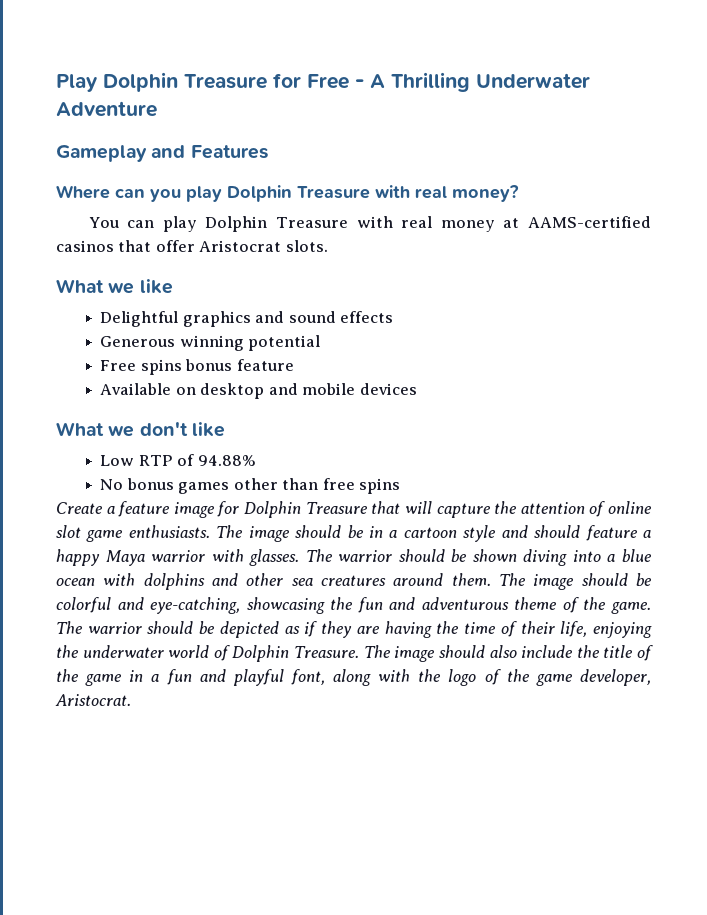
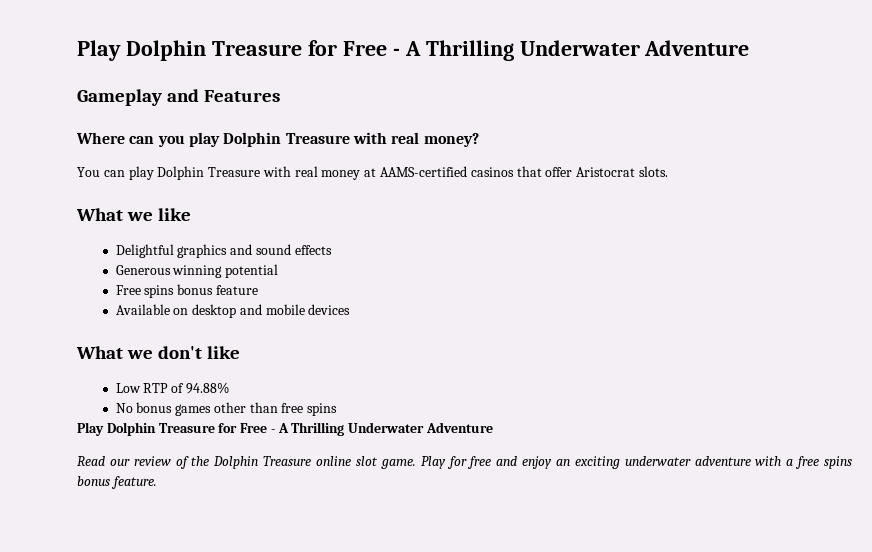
[56,501,653,518] [56,525,652,542] [56,549,653,566] [56,573,652,590] [56,597,651,614] [56,621,653,638] [56,645,654,662] [56,669,651,686] [55,694,131,706] Create a feature image for Dolphin Treasure that will capture the attention of online slot game enthusiasts. The image should be in a cartoon style and should feature a happy Maya warrior with glasses. The warrior should be shown diving into a blue ocean with dolphins and other sea creatures around them. The image should be colorful and eye-catching, showcasing the fun and adventurous theme of the game. The warrior should be depicted as if they are having the time of their life, enjoying the underwater world of Dolphin Treasure. The image should also include the title of the game in a fun and playful font, along with the logo of the game developer, Aristocrat. -> [77,422,494,436] [77,456,853,469] [77,476,157,489] Play Dolphin Treasure for Free - A Thrilling Underwater Adventure // Read our review of the Dolphin Treasure online slot game. Play for free and enjoy an exciting underwater adventure with a free spins bonus feature.

